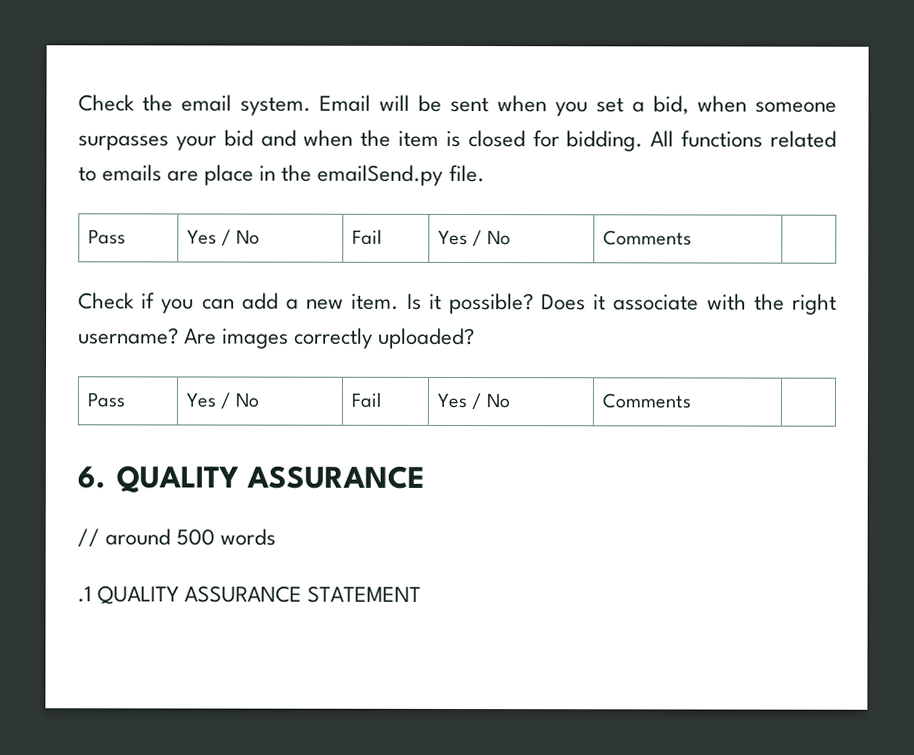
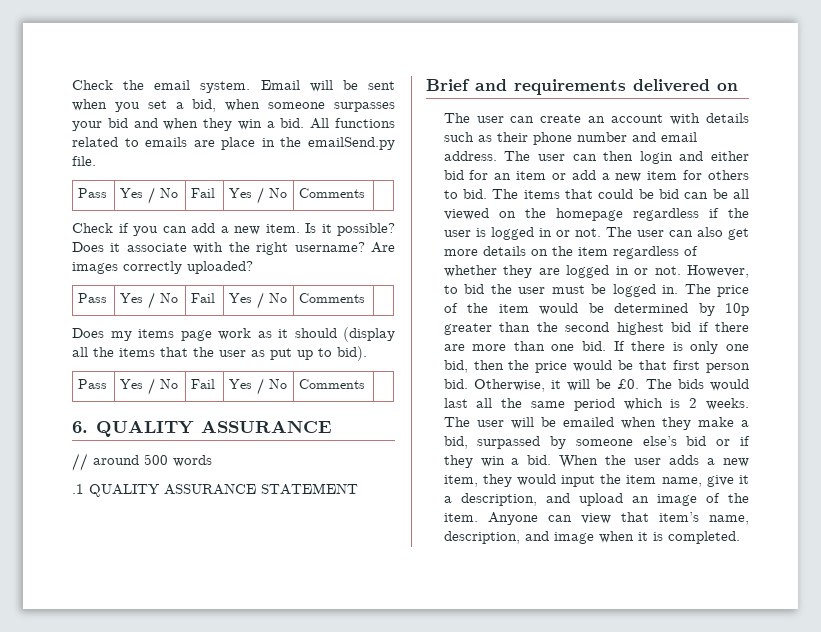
[360,129,644,152] the item is closed for bidding. -> [203,118,305,131] they win a bid.
(691, 401) none -> [72,327,395,342] [72,346,367,361] [78,379,108,389] [120,378,179,395] [191,379,216,389] [229,378,288,395] [299,379,366,389] // Does my items page work as it should (display all the items that the user as put up to bid). // Pass | Yes / No | Fail | Yes / No | Comments |
(422, 594) none -> [426,79,738,95] [443,113,749,125] [443,132,697,145] [443,151,749,164] [443,170,749,182] [443,189,749,199] [443,208,749,221] [443,227,749,240] [443,246,698,259] [443,265,749,278] [443,284,749,297] [443,303,749,316] [443,322,749,335] [443,341,749,354] [443,360,750,373] [443,379,749,392] [443,398,749,411] [443,417,750,430] [443,436,750,449] [443,455,749,468] [443,474,750,487] [443,493,749,506] [443,512,749,525] [443,531,740,544] // Brief and requirements delivered on // The user can create an account with details such as their phone number and email address. The user can then login and either bid for an item or add a new item for others to bid. The items that could be bid can be all viewed on the homepage regardless if the user is logged in or not. The user can also get more details on the item regardless of whether they are logged in or not. However, to bid the user must be logged in. The price of the item would be determined by 10p greater than the second highest bid if there are more than one bid. If there is only one bid, then the price would be that first person bid. Otherwise, it will be £0. The bids would last all the same period which is 2 weeks. The user will be emailed when they make a bid, surpassed by someone else’s bid or if they win a bid. When the user adds a new item, they would input the item name, give it a description, and upload an image of the item. Anyone can view that item’s name, description, and image when it is completed.

